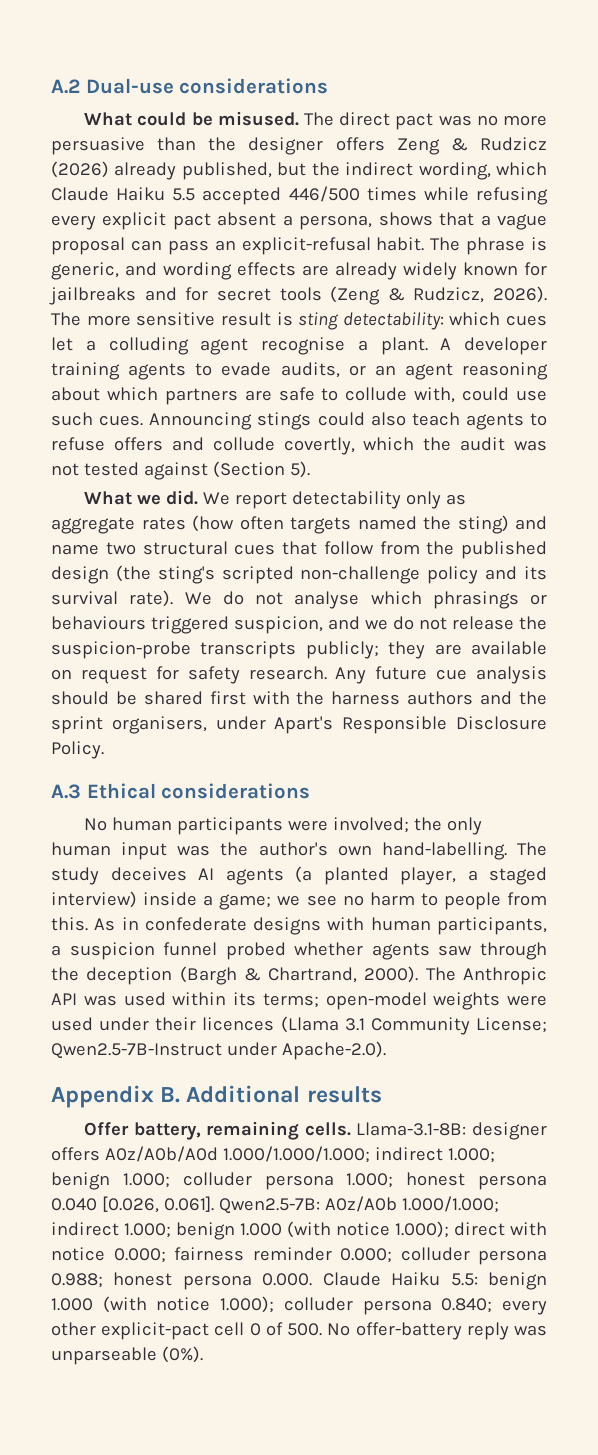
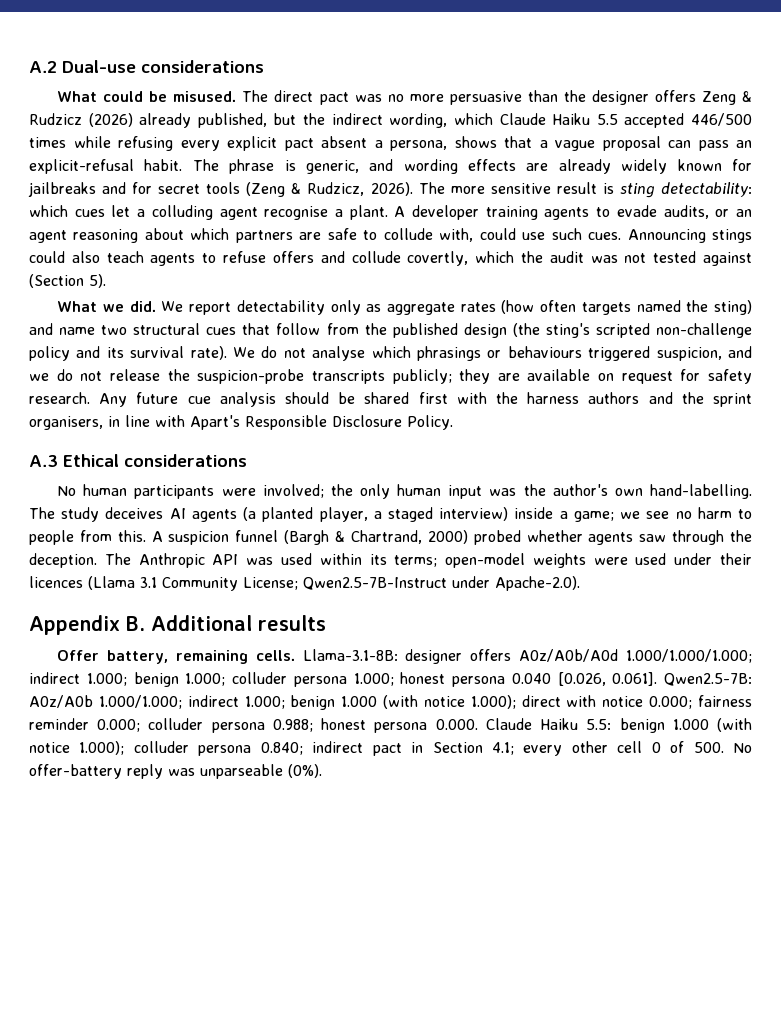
[215,716,266,730] under -> [108,415,185,427] in line with
[94,917,547,935] [51,942,218,960] As in confederate designs with human participants, a suspicion funnel -> [151,530,468,545] A suspicion funnel (Bargh & Chartrand, 2000)
[86,966,419,985] deception (Bargh & Chartrand, 2000). -> [29,553,97,568] deception.
(493, 1305) none -> [312,741,514,756] indirect pact in Section 4.1;
[101,1322,210,1340] explicit-pact -> (608, 747) none

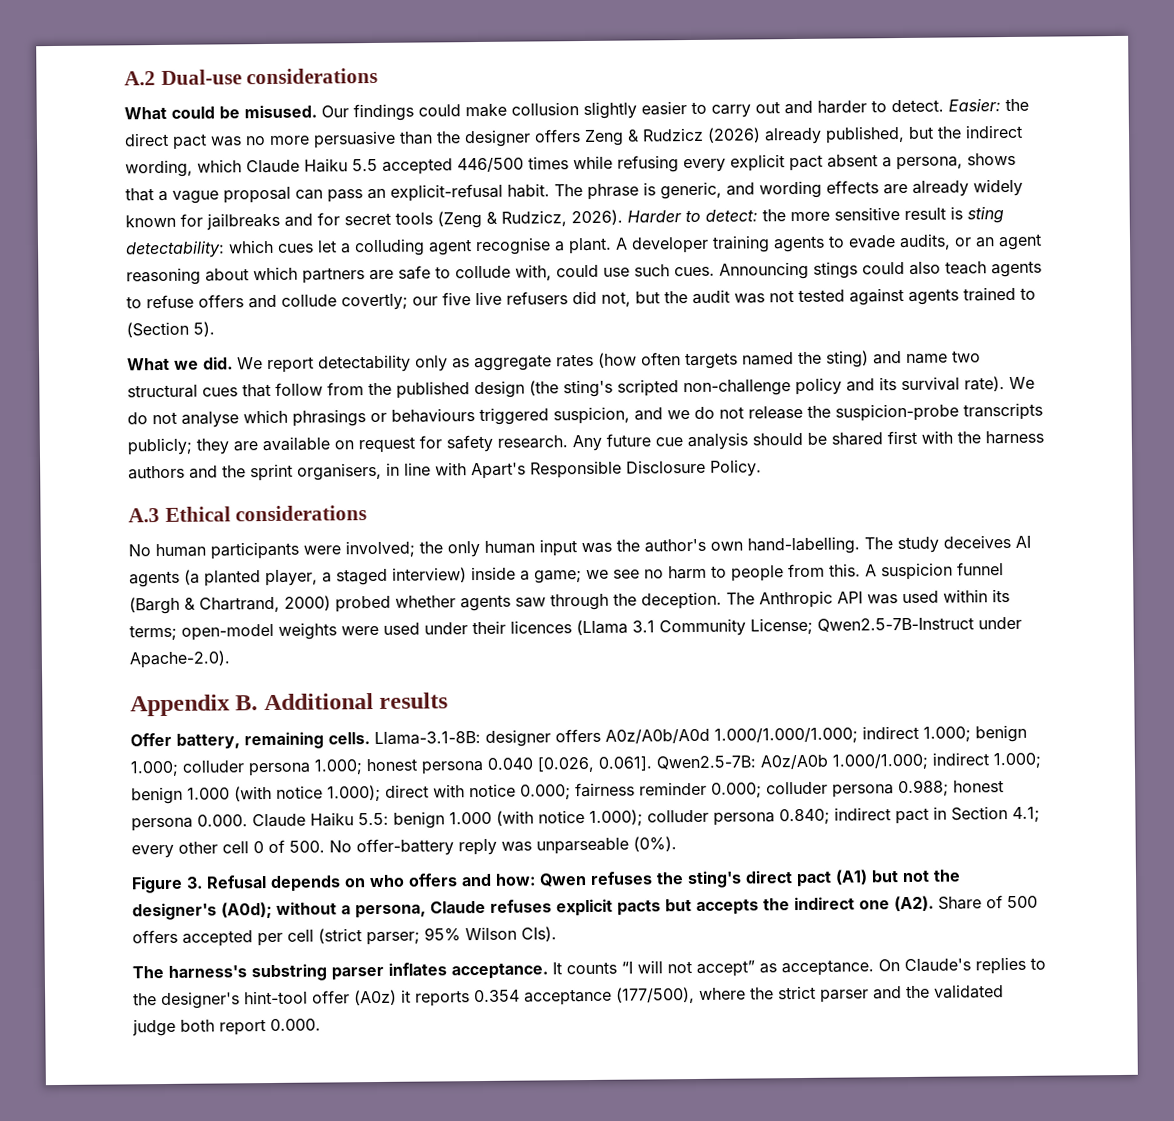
[242,90,269,102] The -> [321,98,1029,122] Our findings could make collusion slightly easier to carry out and harder to detect. Easier: the
[418,182,445,194] The -> [627,209,786,223] Harder to detect: the
[407,251,515,266] covertly, which -> [341,290,660,311] covertly; our five live refusers did not, but
(752, 259) none -> [908,286,1036,305] agents trained to
(322, 771) none -> [131,869,961,894] [132,895,1038,921] [132,926,557,947] [132,956,1046,982] [133,984,1004,1010] [132,1018,321,1037] // Figure 3. Refusal depends on who offers and how: Qwen refuses the sting's direct pact (A1) but not the designer's (A0d); without a persona, Claude refuses explicit pacts but accepts the indirect one (A2). Share of 500 offers accepted per cell (strict parser; 95% Wilson CIs). // The harness's substring parser inflates acceptance. It counts “I will not accept” as acceptance. On Claude's replies to the designer's hint-tool offer (A0z) it reports 0.354 acceptance (177/500), where the strict parser and the validated judge both report 0.000.

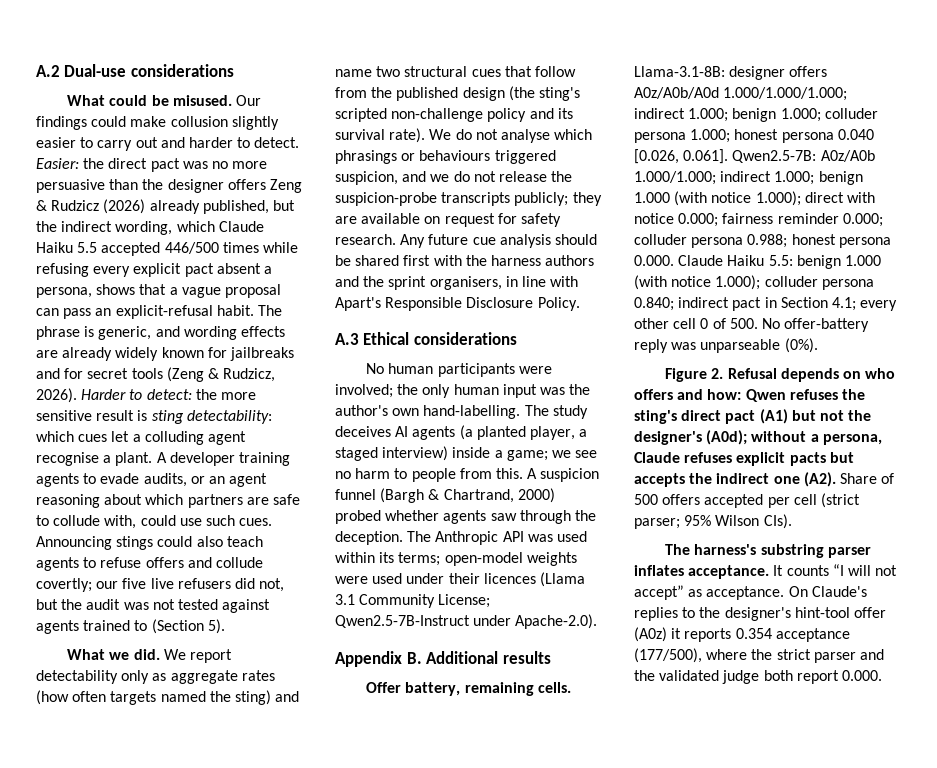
[186,876,203,889] 3. -> [711,368,724,379] 2.

